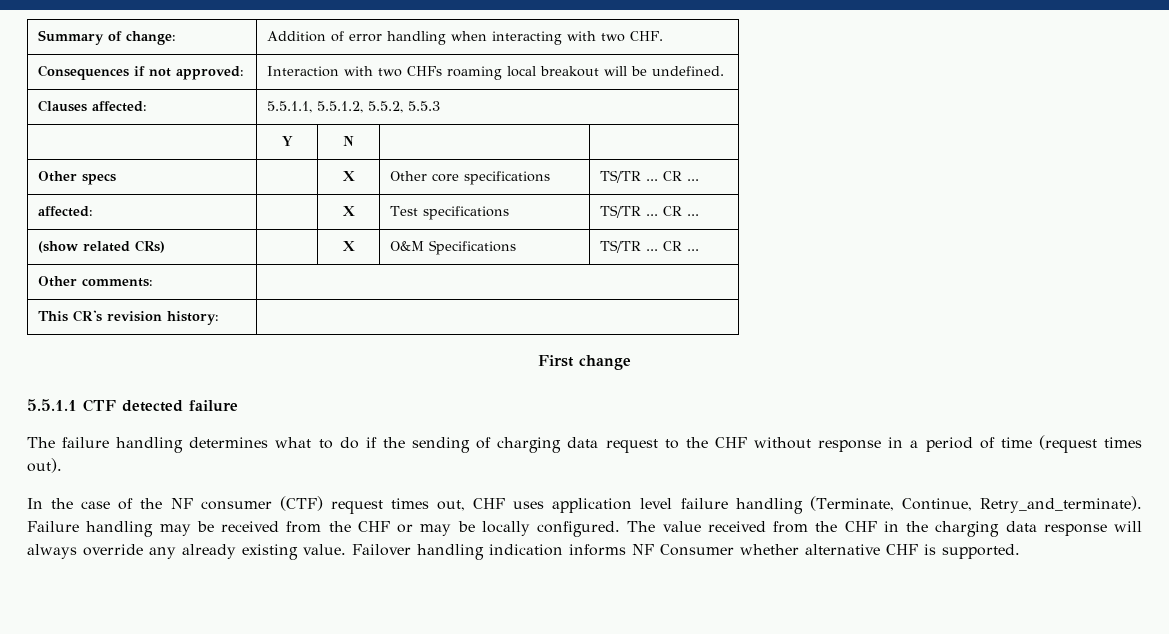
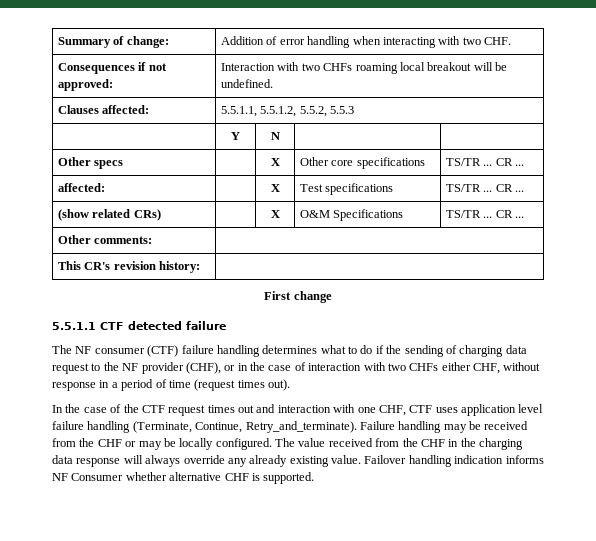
(55, 442) none -> [75,345,179,357] NF consumer (CTF)
[714,437,747,448] CHF -> [122,362,500,374] NF provider (CHF), or in the case of interaction with two CHFs either CHF,
[170,496,506,514] NF consumer (CTF) request times out, CHF -> [141,404,433,416] CTF request times out and interaction with one CHF, CTF

